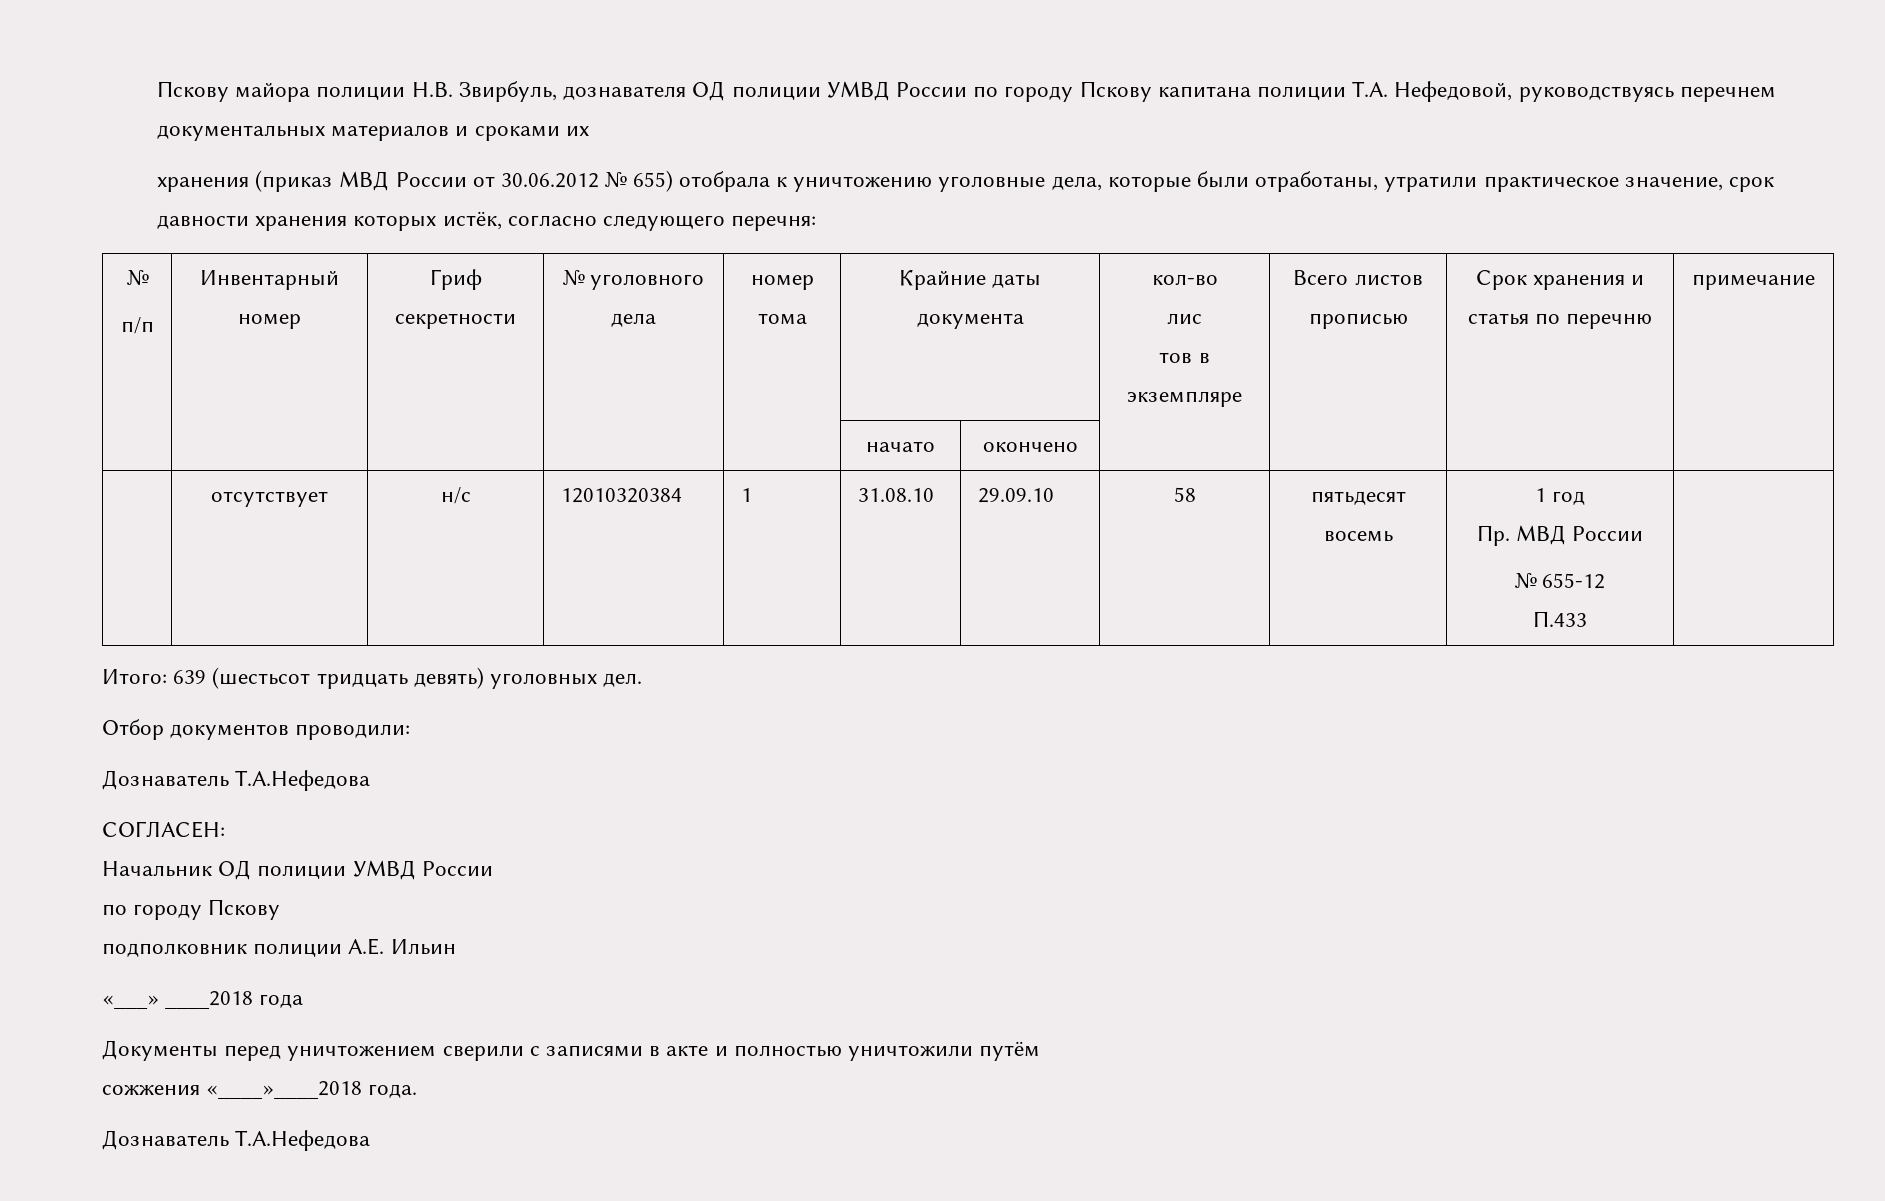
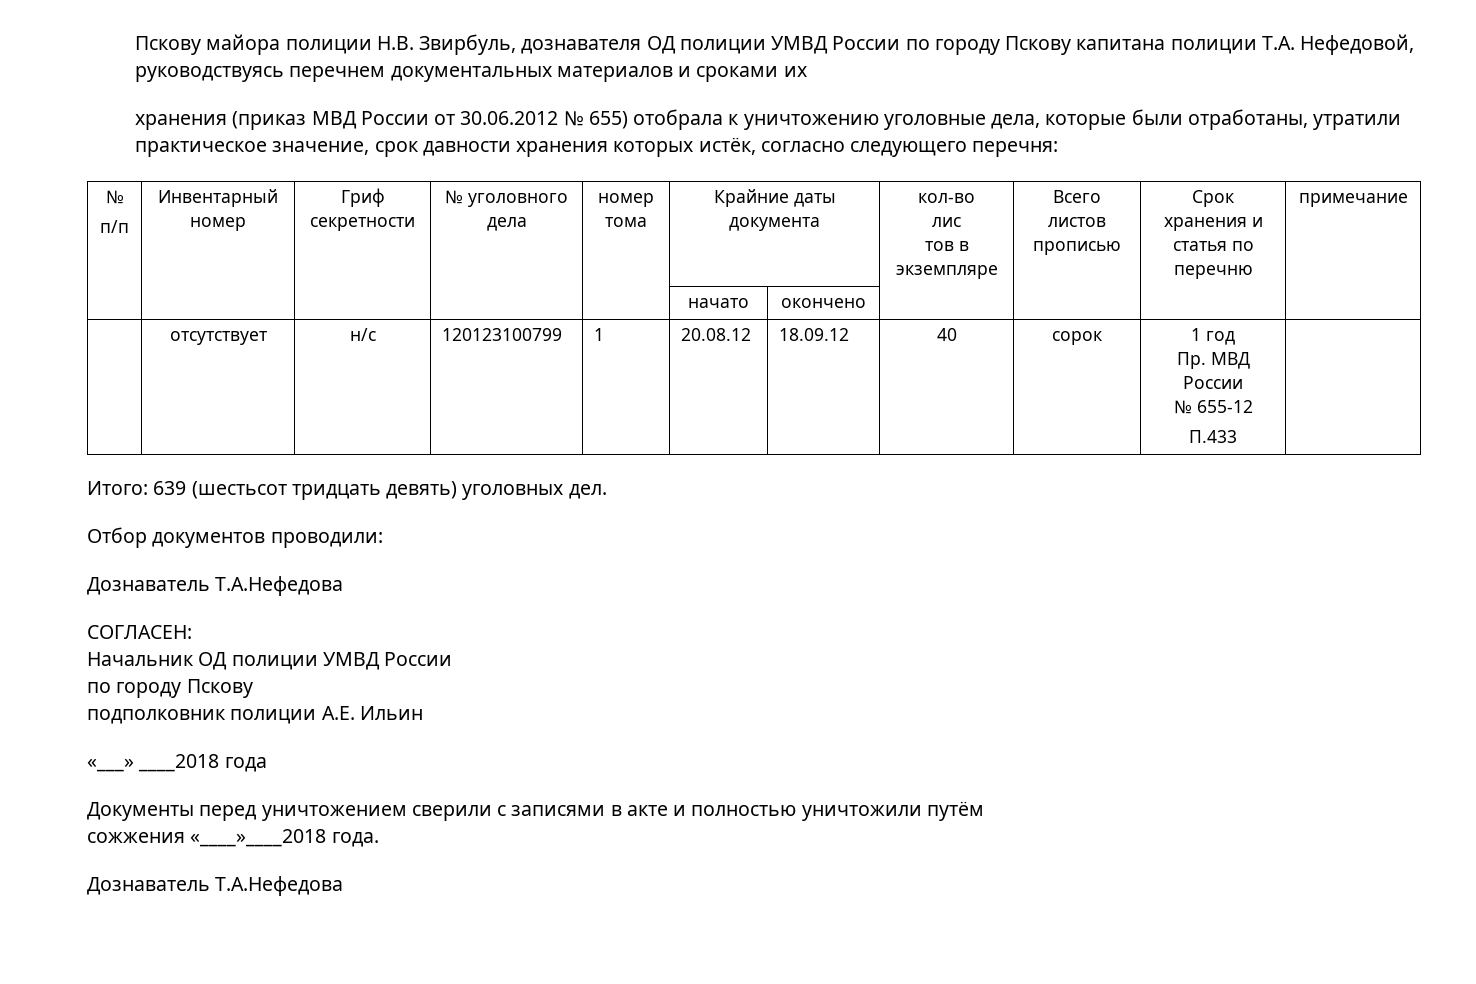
[560,488,682,503] [740,488,752,502] [857,488,934,502] [977,488,1054,503] [1173,487,1196,502] [1310,491,1406,505] [1323,530,1393,542] 12010320384 | 1 | 31.08.10 | 29.09.10 | 58 | пятьдесят восемь -> [442,328,563,341] [594,328,605,341] [681,328,752,341] [779,328,850,341] [936,328,957,341] [1052,331,1103,345] 120123100799 | 1 | 20.08.12 | 18.09.12 | 40 | сорок

